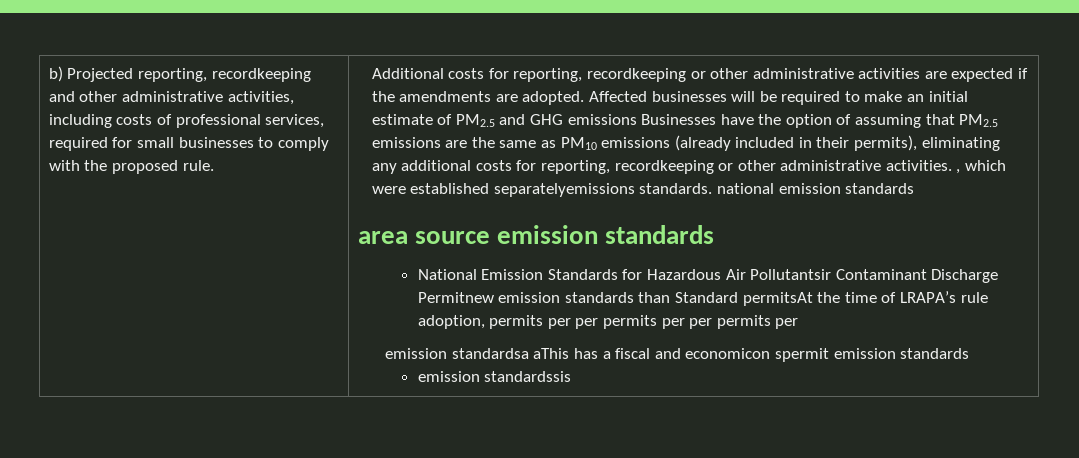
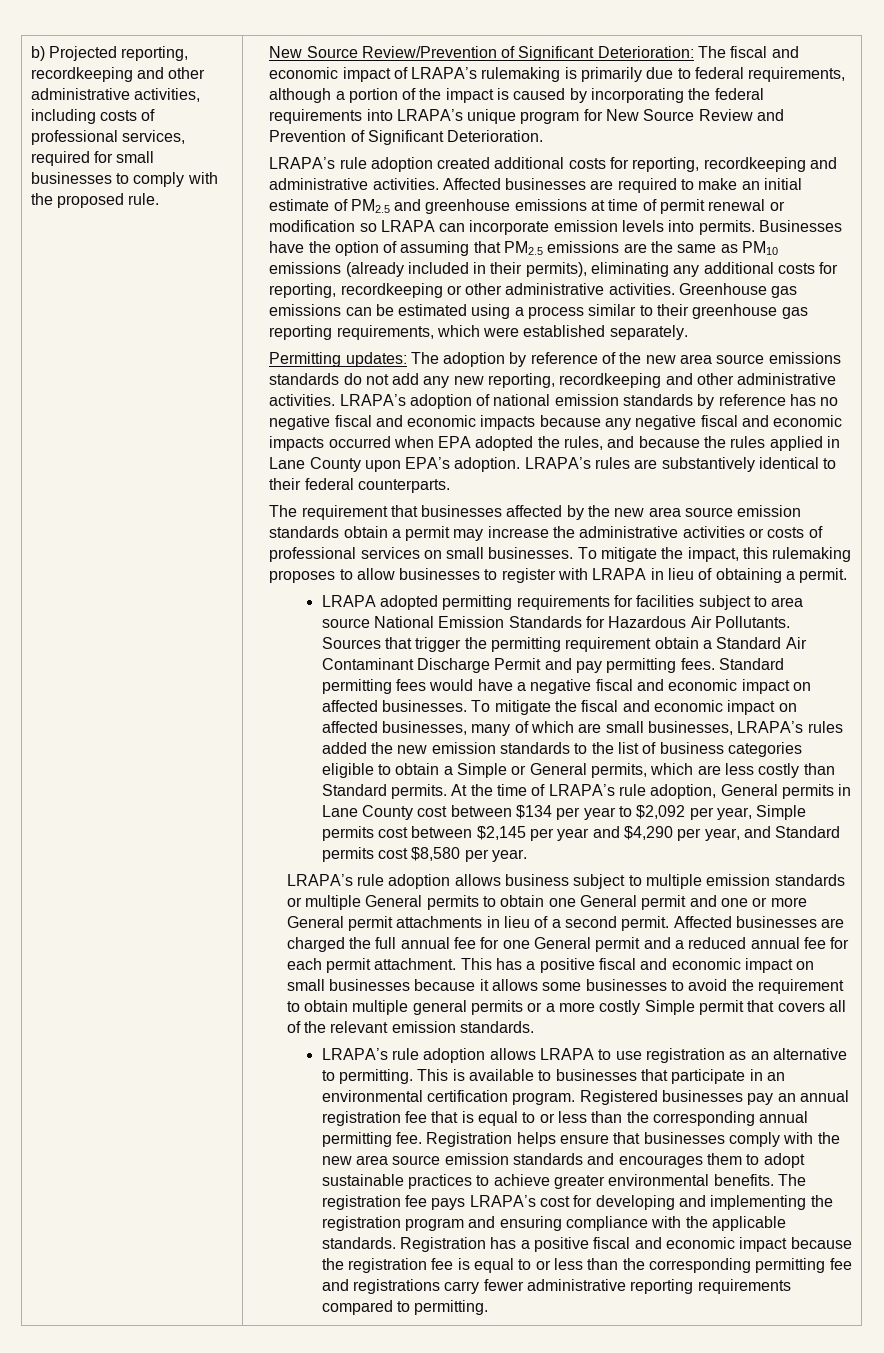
[371,68,1029,82] [371,91,777,105] Additional costs for reporting, recordkeeping or other administrative activities are expected if the amendments are adopted. Affected businesses will be -> [269,46,799,61] [269,67,846,82] [269,88,764,103] [269,109,785,124] [269,130,544,145] [269,157,838,172] [269,178,614,190] New Source Review/Prevention of Significant Deterioration: The fiscal and economic impact of LRAPA’s rulemaking is primarily due to federal requirements, although a portion of the impact is caused by incorporating the federal requirements into LRAPA’s unique program for New Source Review and Prevention of Significant Deterioration. // LRAPA’s rule adoption created additional costs for reporting, recordkeeping and administrative activities. Affected businesses are
[529,114,637,125] GHG emissions -> [425,199,785,214] [269,220,755,235] greenhouse emissions at time of permit renewal or modification so LRAPA can incorporate emission levels into permits.
[956,160,1007,174] [371,183,915,197] [357,225,715,244] , which were established separatelyemissions standards. national emission standards // area source emission standards // -> [679,283,798,298] [269,304,808,319] [269,325,688,340] [269,352,841,367] [269,373,837,388] [269,394,839,409] [269,415,843,430] [269,436,841,451] [269,457,837,472] [269,478,450,493] [269,505,802,520] [269,526,823,541] [269,547,852,562] [269,568,848,583] [321,595,804,610] [321,618,370,628] Greenhouse gas emissions can be estimated using a process similar to their greenhouse gas reporting requirements, which were established separately. // Permitting updates: The adoption by reference of the new area source emissions standards do not add any new reporting, recordkeeping and other administrative activities. LRAPA’s adoption of national emission standards by reference has no negative fiscal and economic impacts because any negative fiscal and economic impacts occurred when EPA adopted the rules, and because the rules applied in Lane County upon EPA’s adoption. LRAPA’s rules are substantively identical to their federal counterparts. // The requirement that businesses affected by the new area source emission standards obtain a permit may increase the administrative activities or costs of professional services on small businesses. To mitigate the impact, this rulemaking proposes to allow businesses to register with LRAPA in lieu of obtaining a permit. // LRAPA adopted permitting requirements for facilities subject to area source
[750,269,999,283] [417,292,813,306] Pollutantsir Contaminant Discharge Permitnew emission standards than Standard permitsAt -> [714,616,790,628] [321,637,807,652] [321,658,784,673] [321,679,811,694] [321,700,797,715] [321,721,843,736] [321,742,802,757] [321,763,835,778] [321,784,468,799] Pollutants. Sources that trigger the permitting requirement obtain a Standard Air Contaminant Discharge Permit and pay permitting fees. Standard permitting fees would have a negative fiscal and economic impact on affected businesses. To mitigate the fiscal and economic impact on affected businesses, many of which are small businesses, LRAPA’s rules added the new emission standards to the list of business categories eligible to obtain a Simple or General permits, which are less costly than Standard permits. At
[489,315,799,329] [385,348,970,362] [417,371,572,382] permits per per permits per per permits per // emission standardsa aThis has a fiscal and economicon spermit emission standards // emission standardssis -> [720,784,852,799] [321,805,807,820] [321,826,841,841] [321,847,528,862] [286,874,845,889] [286,895,807,910] [286,916,845,931] [286,937,850,952] [286,958,815,973] [286,979,844,994] [286,1000,846,1015] [286,1021,534,1033] [321,1048,847,1063] [321,1069,785,1084] [321,1090,849,1105] [321,1111,809,1126] [321,1132,840,1147] [321,1153,805,1168] [321,1174,806,1189] [321,1195,833,1210] [321,1216,786,1231] [321,1237,852,1252] [321,1258,852,1273] [321,1279,791,1294] [321,1300,489,1315] General permits in Lane County cost between $134 per year to $2,092 per year, Simple permits cost between $2,145 per year and $4,290 per year, and Standard permits cost $8,580 per year. // LRAPA’s rule adoption allows business subject to multiple emission standards or multiple General permits to obtain one General permit and one or more General permit attachments in lieu of a second permit. Affected businesses are charged the full annual fee for one General permit and a reduced annual fee for each permit attachment. This has a positive fiscal and economic impact on small businesses because it allows some businesses to avoid the requirement to obtain multiple general permits or a more costly Simple permit that covers all of the relevant emission standards. // LRAPA’s rule adoption allows LRAPA to use registration as an alternative to permitting. This is available to businesses that participate in an environmental certification program. Registered businesses pay an annual registration fee that is equal to or less than the corresponding annual permitting fee. Registration helps ensure that businesses comply with the new area source emission standards and encourages them to adopt sustainable practices to achieve greater environmental benefits. The registration fee pays LRAPA’s cost for developing and implementing the registration program and ensuring compliance with the applicable standards. Registration has a positive fiscal and economic impact because the registration fee is equal to or less than the corresponding permitting fee and registrations carry fewer administrative reporting requirements compared to permitting.

